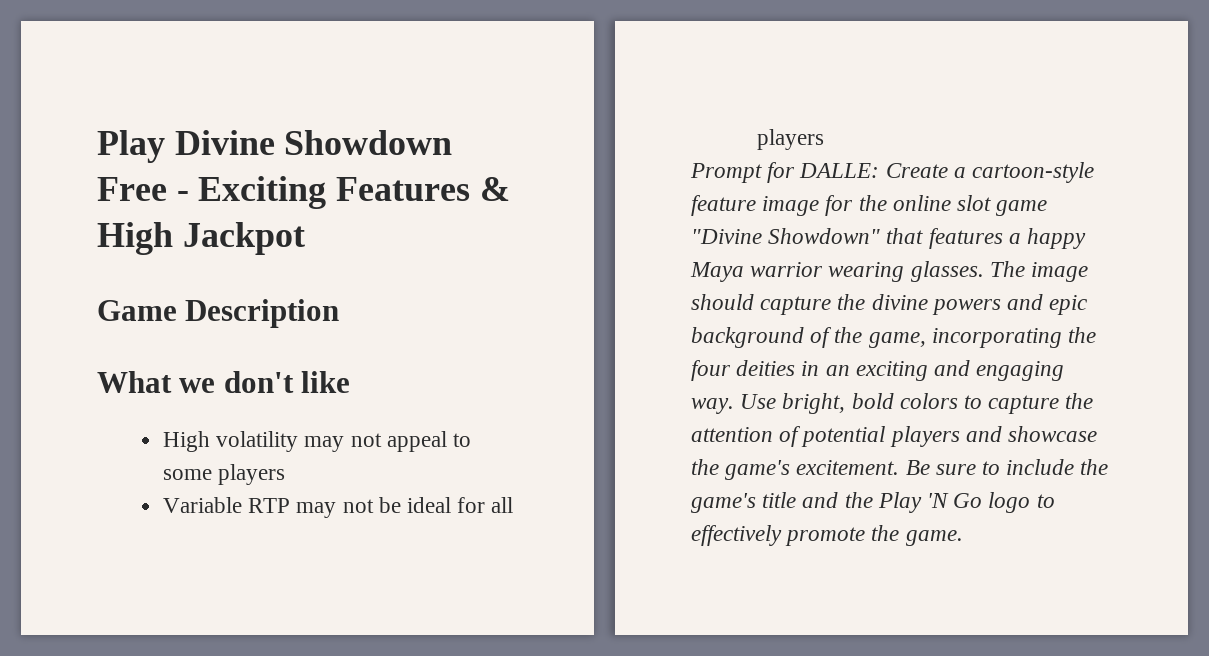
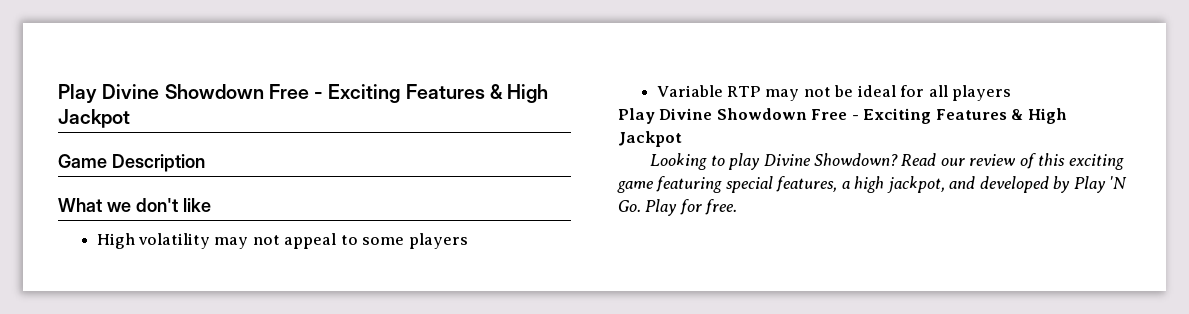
[690,162,1095,183] [691,195,1048,216] [691,228,1087,249] [690,261,1089,282] [691,294,1088,315] [691,327,1097,348] [691,360,1065,381] [691,393,1094,414] [691,426,1098,447] [691,459,1109,480] [691,492,1055,513] [691,525,963,546] Prompt for DALLE: Create a cartoon-style feature image for the online slot game "Divine Showdown" that features a happy Maya warrior wearing glasses. The image should capture the divine powers and epic background of the game, incorporating the four deities in an exciting and engaging way. Use bright, bold colors to capture the attention of potential players and showcase the game's excitement. Be sure to include the game's title and the Play 'N Go logo to effectively promote the game. -> [618,108,1067,124] [618,131,682,147] [650,153,1124,170] [617,176,1128,193] [618,199,738,216] Play Divine Showdown Free - Exciting Features & High Jackpot // Looking to play Divine Showdown? Read our review of this exciting game featuring special features, a high jackpot, and developed by Play 'N Go. Play for free.

